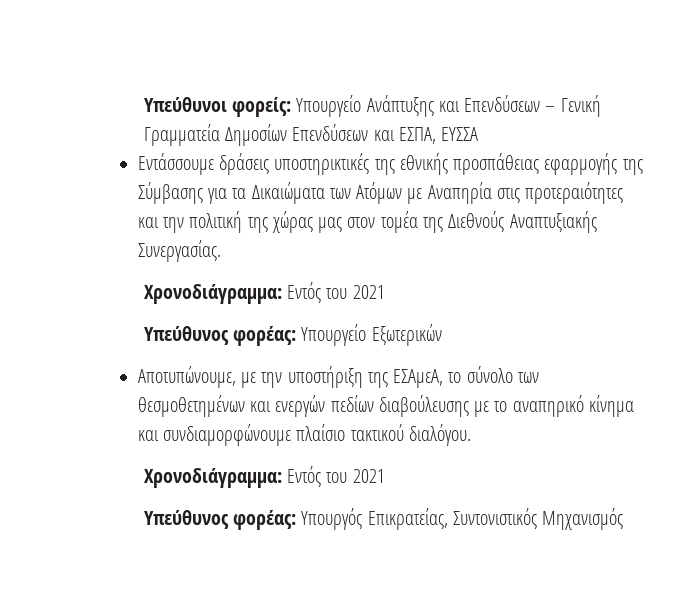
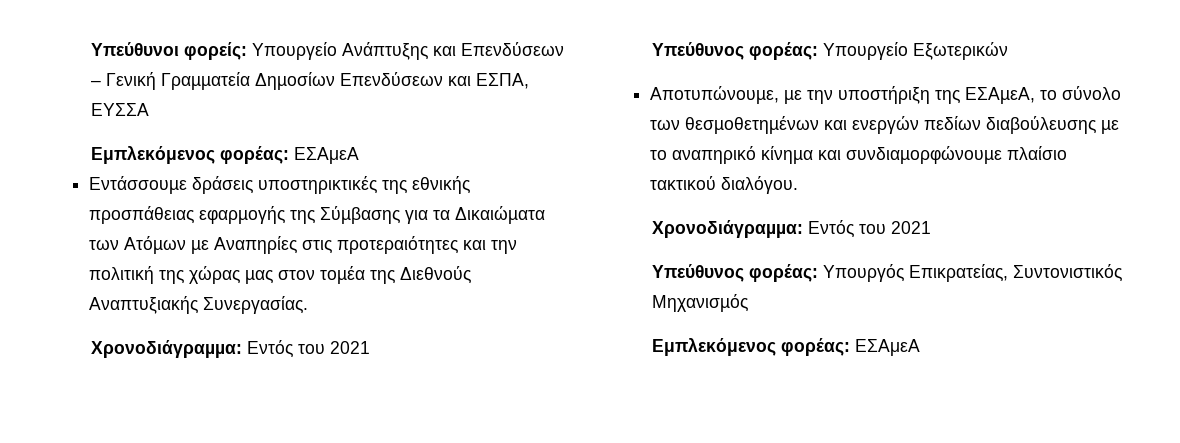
(479, 134) none -> [90,146,359,164] // Εμπλεκόμενος φορέας: ΕΣΑμεΑ
[427,182,492,204] Αναπηρία -> [214,236,298,254] Αναπηρίες
(624, 519) none -> [651,338,920,356] // Εμπλεκόμενος φορέας: ΕΣΑμεΑ

